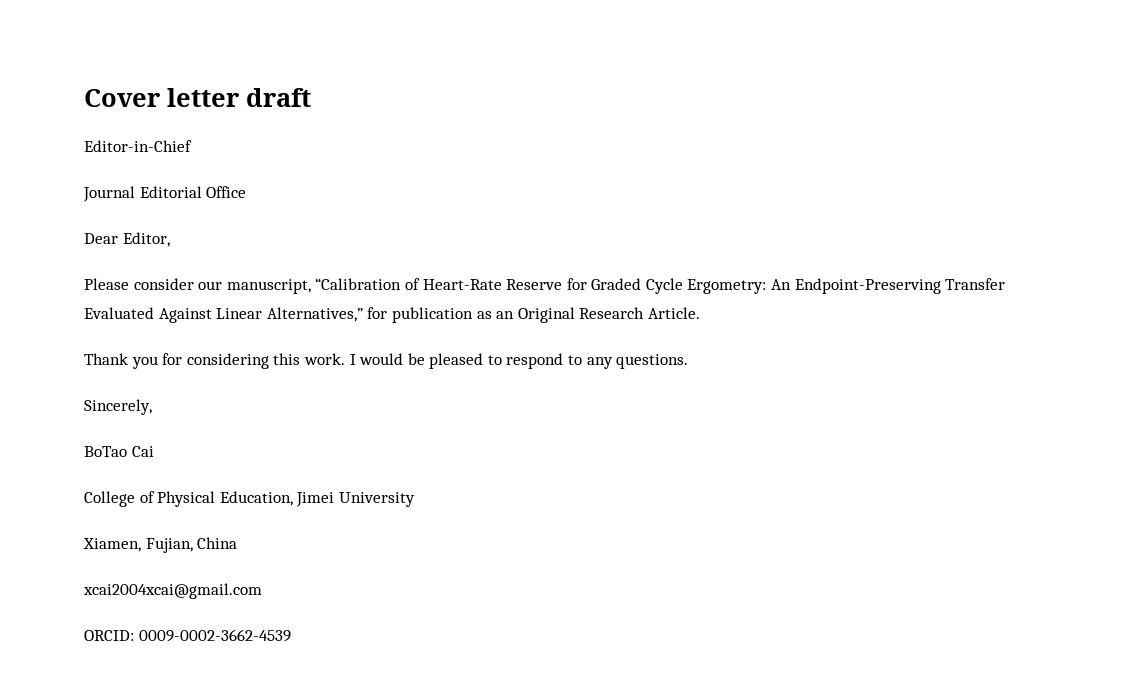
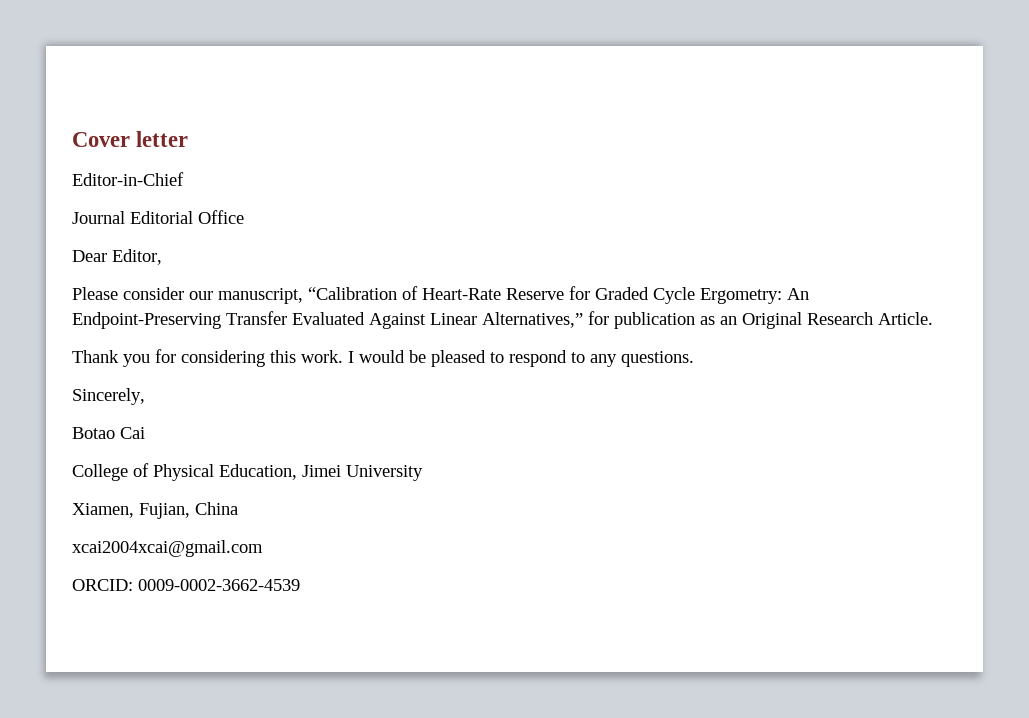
[246,88,311,107] draft -> (189, 139) none
[84,446,127,457] BoTao -> [72,427,115,439] Botao

